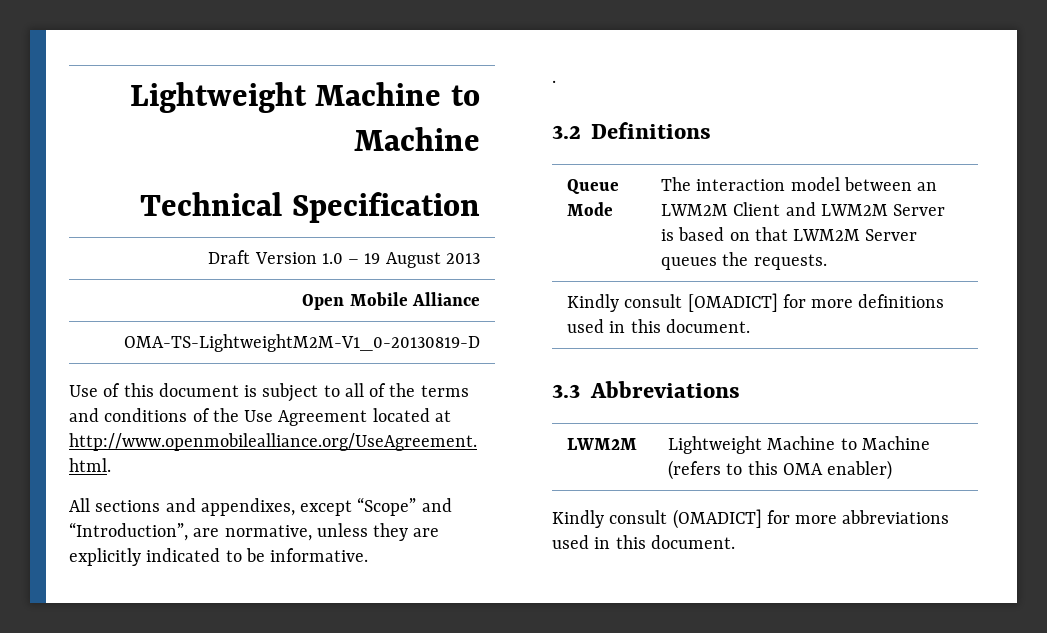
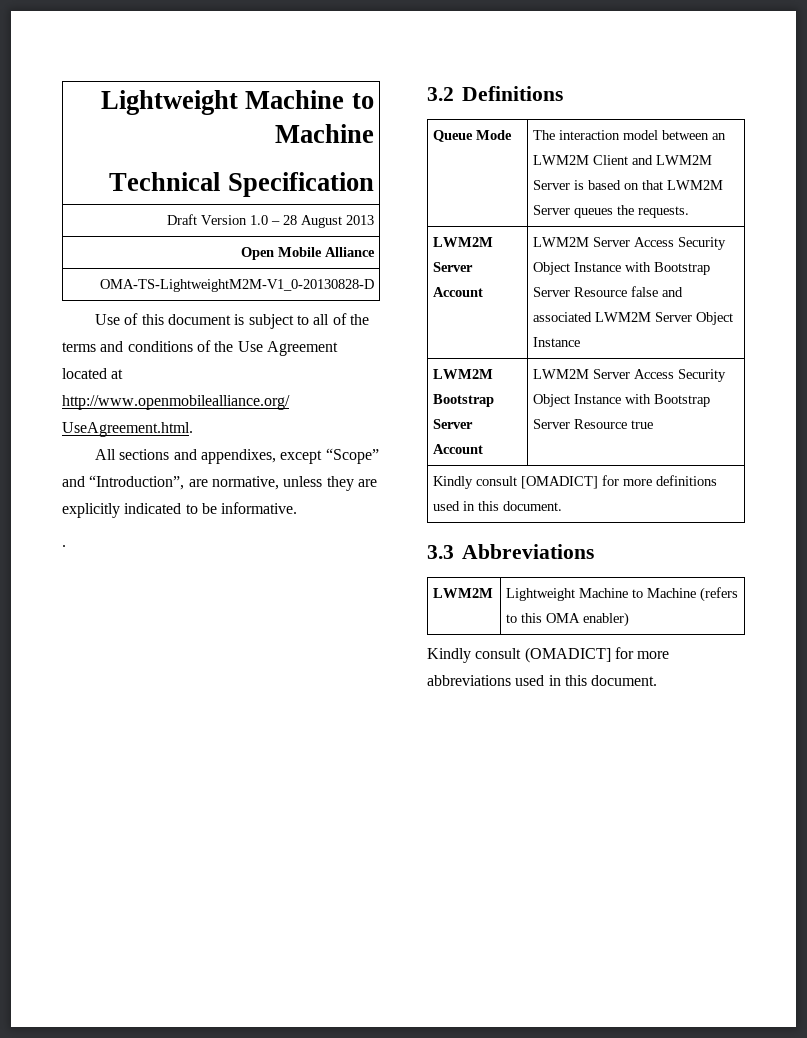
[364,253,381,264] 19 -> [282,215,297,225] 28
[123,334,480,352] OMA-TS-LightweightM2M-V1_0-20130819-D -> [99,279,374,292] OMA-TS-LightweightM2M-V1_0-20130828-D
(827, 262) none -> [433,237,494,247] [433,262,474,272] [433,287,484,297] [533,237,727,250] [533,262,711,275] [533,286,684,297] [533,312,734,325] [533,337,581,347] [433,369,494,379] [433,394,495,407] [433,419,474,429] [433,444,484,454] [533,369,727,382] [533,394,711,407] [533,419,654,429] // LWM2M Server Account | LWM2M Server Access Security Object Instance with Bootstrap Server Resource false and associated LWM2M Server Object Instance // LWM2M Bootstrap Server Account | LWM2M Server Access Security Object Instance with Bootstrap Server Resource true

